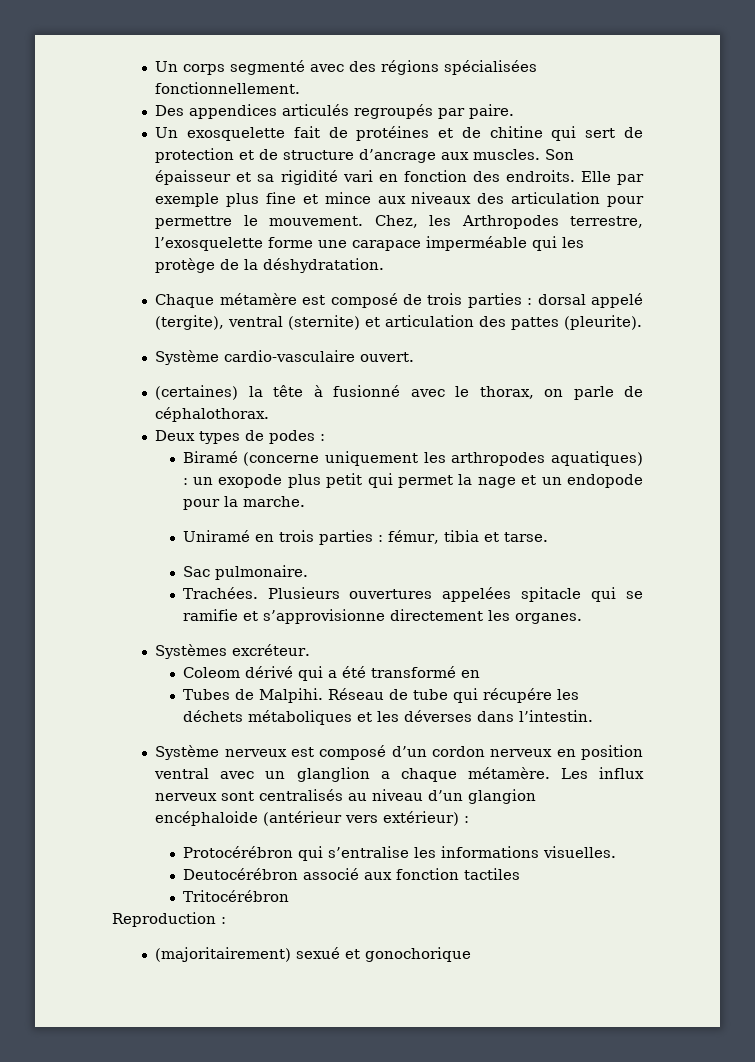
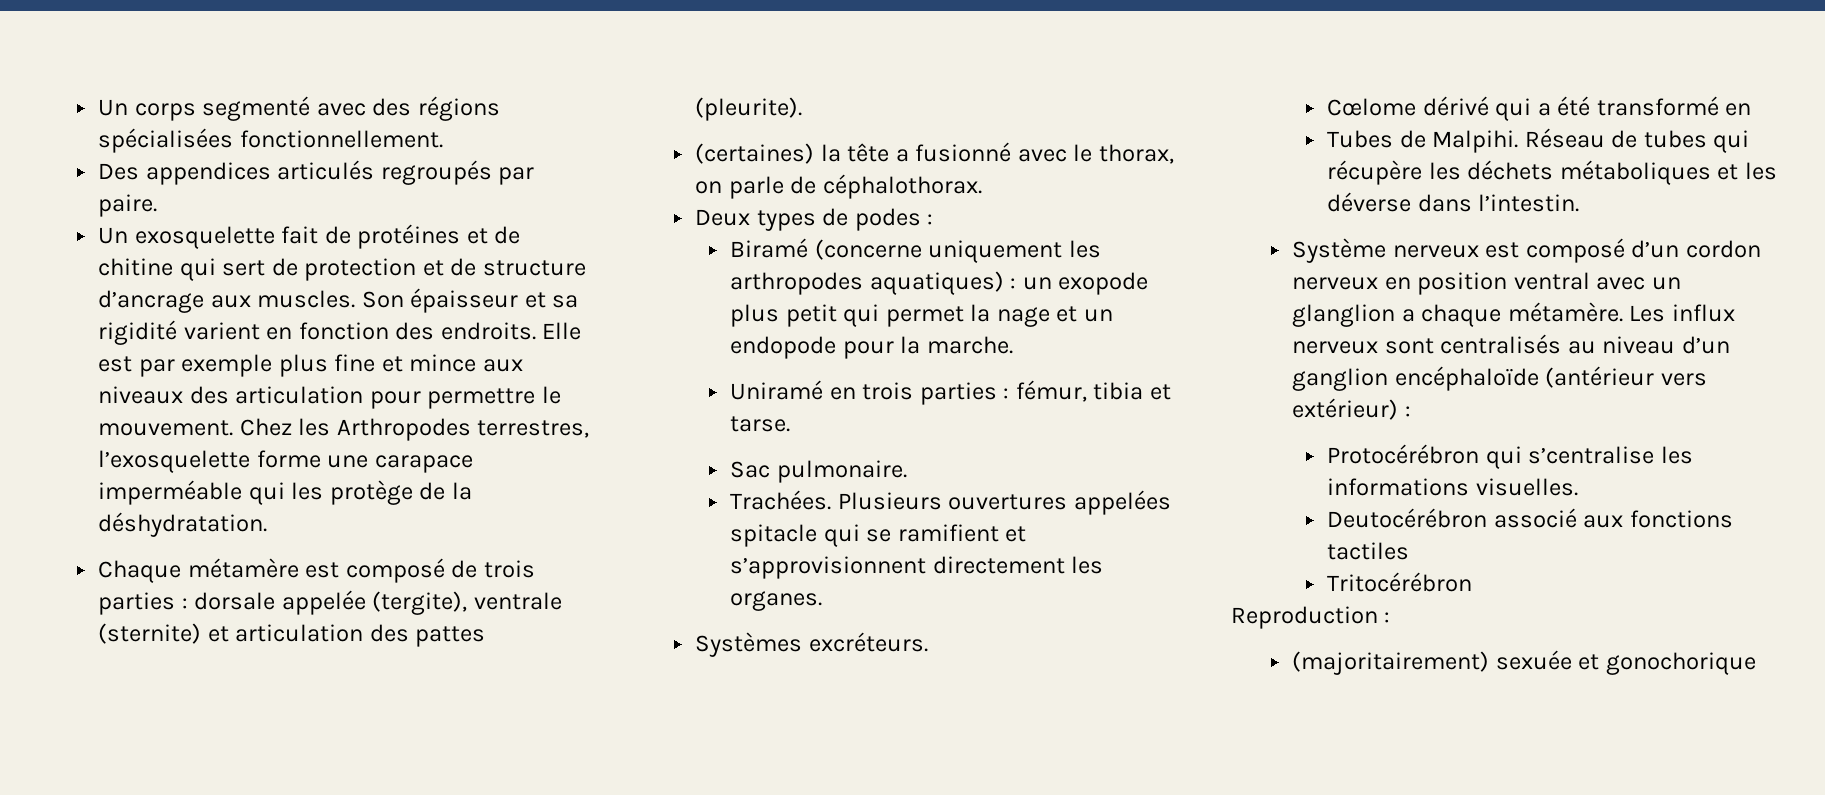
[342,170,373,182] vari -> [183,322,260,340] varient
(611, 176) none -> [98,356,133,372] est
[374,215,418,228] Chez, -> [239,418,292,436] Chez
[570,216,643,228] terrestre, -> [477,420,590,438] terrestres,
[537,293,644,308] [155,315,284,330] dorsal appelé (tergite), ventral -> [194,590,562,615] dorsale appelée (tergite), ventrale
[155,350,415,365] // Système cardio-vasculaire ouvert. -> (803, 109) none
[313,385,323,397] à -> [895,149,909,162] a
[182,609,385,624] ramifie et s’approvisionne -> [897,524,1027,542] [730,556,927,579] ramifient et s’approvisionnent
[232,644,311,656] [182,667,240,678] excréteur. // Coleom -> [808,632,928,652] [1327,98,1417,116] excréteurs. // Cœlome
[412,688,552,703] tube qui récupére -> [1643,130,1750,153] [1327,160,1423,185] tubes qui récupère
[403,710,472,722] déverses -> [1327,192,1412,212] déverse
[468,789,537,804] [155,811,259,826] glangion encéphaloide -> [1292,366,1539,391] ganglion encéphaloïde
[327,846,409,858] s’entralise -> [1528,446,1655,464] s’centralise
[395,868,459,880] fonction -> [1629,510,1733,528] fonctions
[296,947,341,959] sexué -> [1495,650,1572,670] sexuée

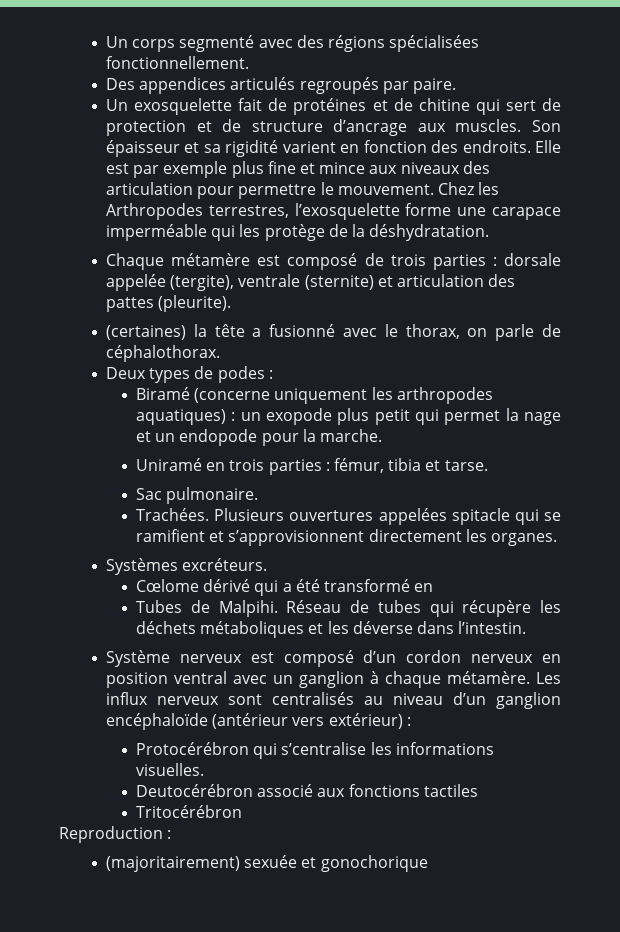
[1292,304,1415,327] glanglion a -> [299,671,380,688] ganglion à

